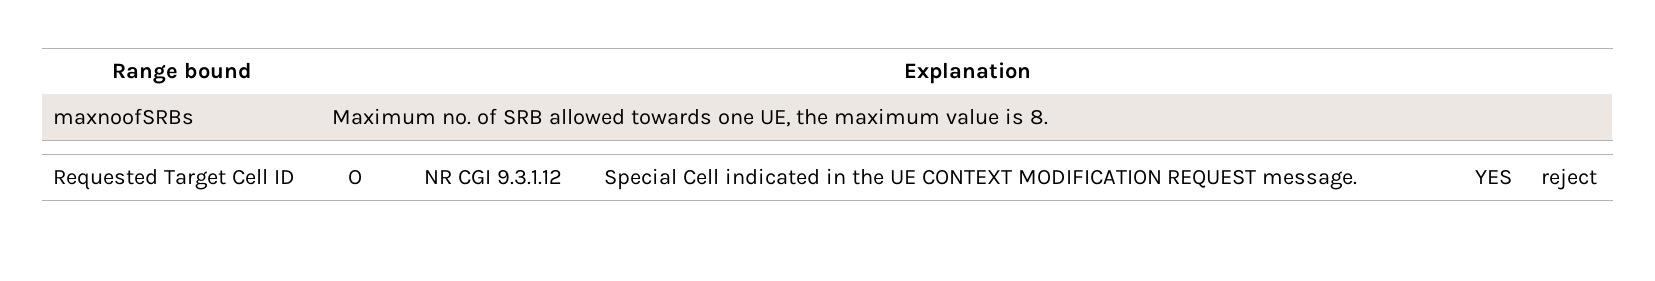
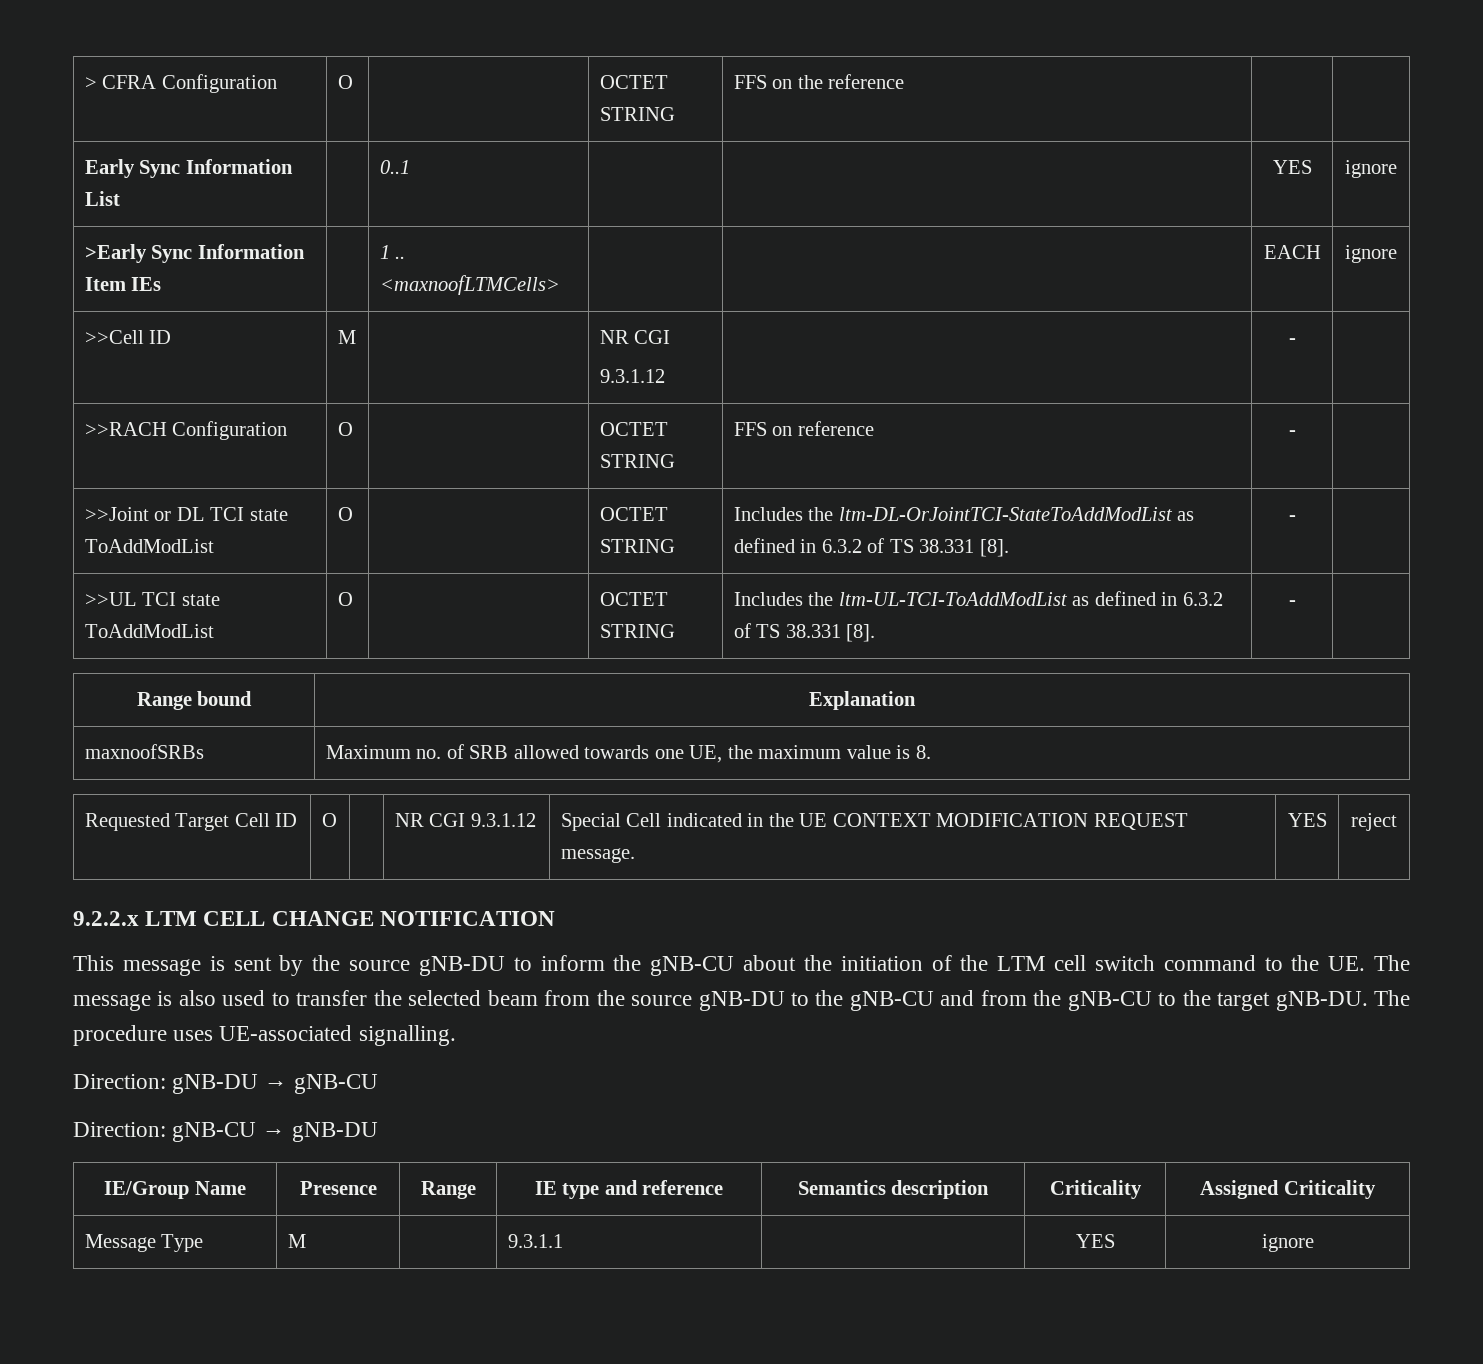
(112, 73) none -> [84,74,277,93] [337,75,353,89] [599,75,668,89] [599,107,675,121] [733,74,905,89] [84,159,293,178] [84,191,120,206] [379,160,410,174] [1272,160,1312,174] [1345,160,1397,178] [84,244,305,263] [84,277,162,291] [379,245,406,259] [379,275,560,295] [1263,245,1321,259] [1345,245,1397,263] [84,330,172,344] [337,330,356,344] [599,330,671,344] [599,369,665,383] [1288,338,1296,344] [84,421,288,440] [337,422,353,436] [599,422,668,436] [599,454,675,468] [733,421,874,436] [1288,430,1296,436] [84,507,288,521] [84,539,214,553] [337,507,353,521] [599,507,668,521] [599,539,675,553] [733,507,1195,521] [733,538,1009,557] [1288,515,1296,521] [84,592,220,606] [84,624,214,638] [337,592,353,606] [599,592,668,606] [599,624,675,638] [733,591,1223,606] [733,623,876,642] [1288,600,1296,606] > CFRA Configuration | O | | OCTET STRING | FFS on the reference | | // Early Sync Information List | | 0..1 | | | YES | ignore // >Early Sync Information Item IEs | | 1 .. <maxnoofLTMCells> | | | EACH | ignore // >>Cell ID | M | | NR CGI // 9.3.1.12 | | - | // >>RACH Configuration | O | | OCTET STRING | FFS on reference | - | // >>Joint or DL TCI state ToAddModList | O | | OCTET STRING | Includes the ltm-DL-OrJointTCI-StateToAddModList as defined in 6.3.2 of TS 38.331 [8]. | - | // >>UL TCI state ToAddModList | O | | OCTET STRING | Includes the ltm-UL-TCI-ToAddModList as defined in 6.3.2 of TS 38.331 [8]. | - | //
(1597, 179) none -> [73,911,555,926] [73,955,1410,976] [73,990,1410,1011] [73,1025,456,1046] [73,1074,378,1094] [73,1122,378,1142] [104,1181,246,1199] [299,1181,377,1195] [420,1181,476,1199] [534,1180,724,1199] [797,1180,990,1199] [1049,1180,1142,1199] [1200,1180,1376,1199] [84,1234,204,1252] [287,1234,306,1248] [507,1234,563,1248] [1075,1234,1115,1248] [1261,1234,1314,1252] // 9.2.2.x LTM CELL CHANGE NOTIFICATION // This message is sent by the source gNB-DU to inform the gNB-CU about the initiation of the LTM cell switch command to the UE. The message is also used to transfer the selected beam from the source gNB-DU to the gNB-CU and from the gNB-CU to the target gNB-DU. The procedure uses UE-associated signalling. // Direction: gNB-DU → gNB-CU // Direction: gNB-CU → gNB-DU // IE/Group Name | Presence | Range | IE type and reference | Semantics description | Criticality | Assigned Criticality // Message Type | M | | 9.3.1.1 | | YES | ignore

